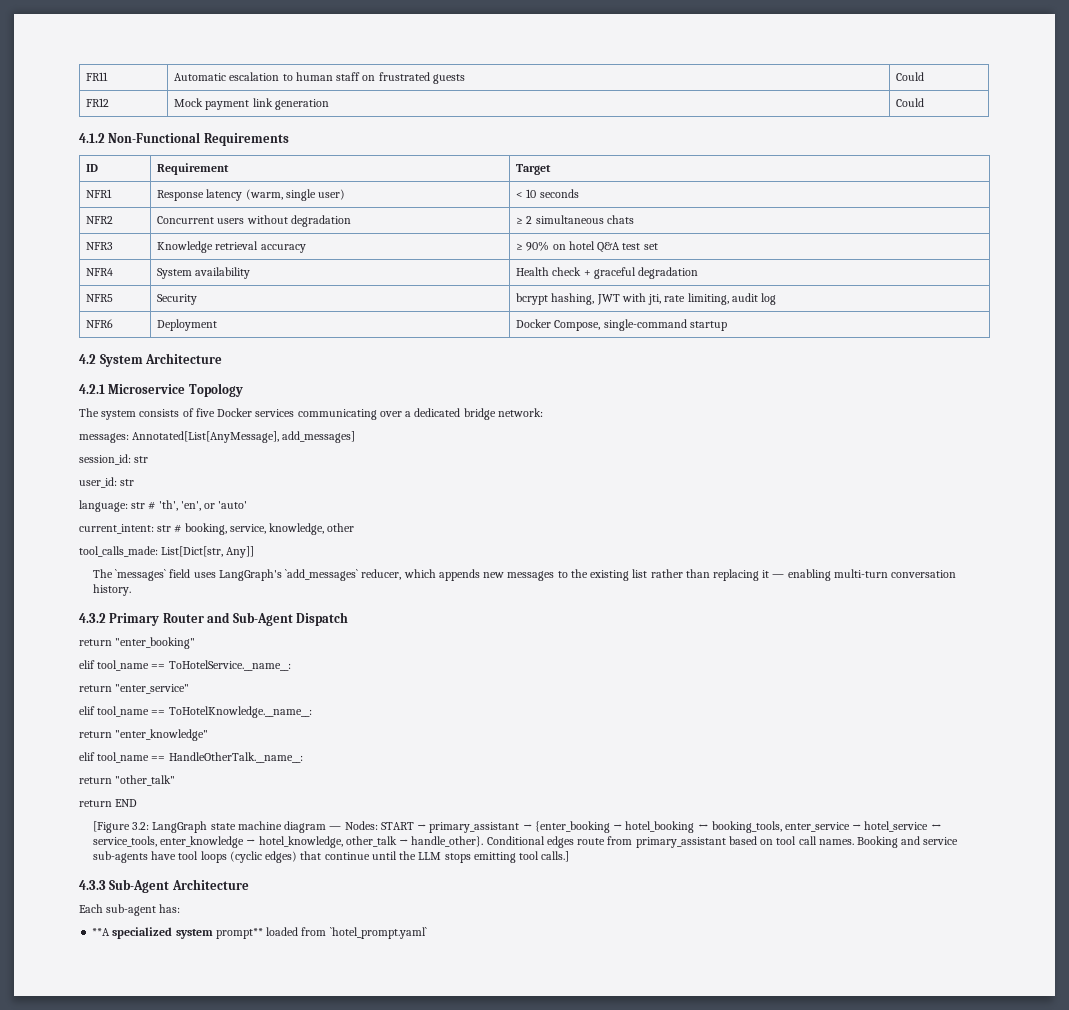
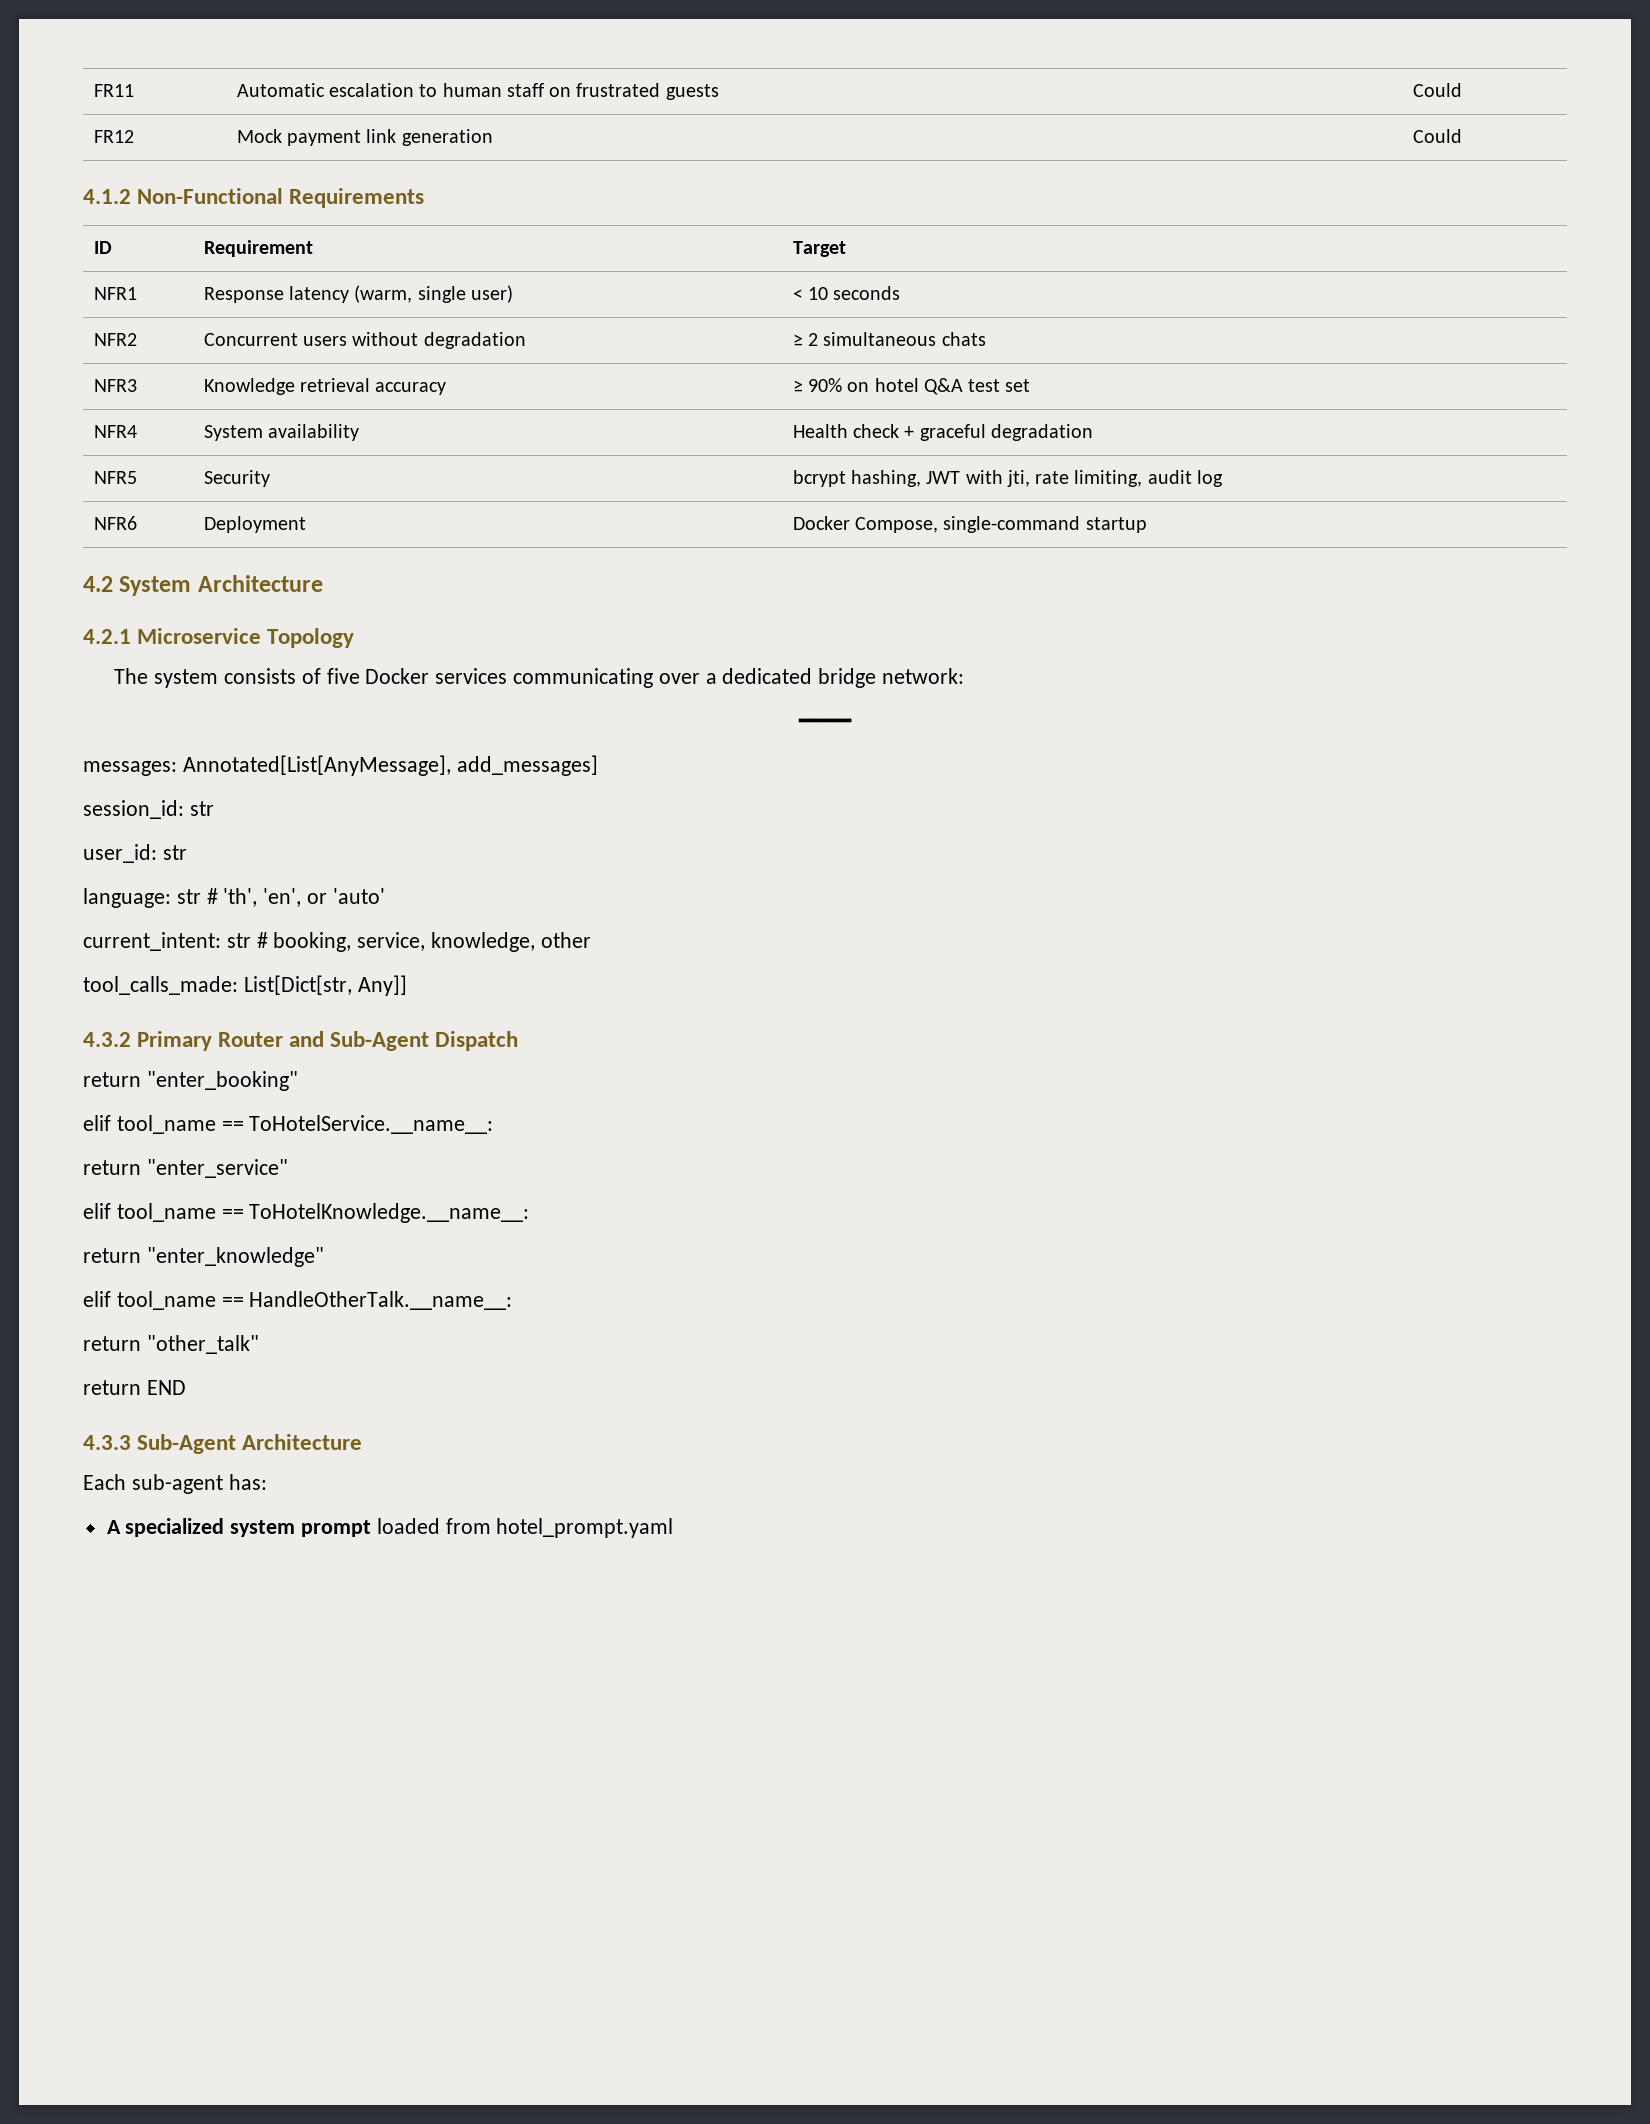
(543, 412) none -> [798,718,852,728] // ━━━━
[92,569,957,581] [92,584,131,596] // The `messages` field uses LangGraph's `add_messages` reducer, which appends new messages to the existing list rather than replacing it — enabling multi-turn conversation history. -> (407, 985) none
[92,821,942,833] [92,836,959,848] [92,851,570,863] // [Figure 3.2: LangGraph state machine diagram — Nodes: START → primary_assistant → {enter_booking → hotel_booking ↔ booking_tools, enter_service → hotel_service ↔ service_tools, enter_knowledge → hotel_knowledge, other_talk → handle_other}. Conditional edges route from primary_assistant based on tool call names. Booking and service sub-agents have tool loops (cyclic edges) that continue until the LLM stops emitting tool calls.] -> (186, 1387) none
[92,928,111,936] **A -> [106,1520,121,1534] A
[215,928,263,939] prompt** -> [301,1520,372,1537] prompt
[329,927,427,939] `hotel_prompt.yaml` -> [496,1518,674,1538] hotel_prompt.yaml

